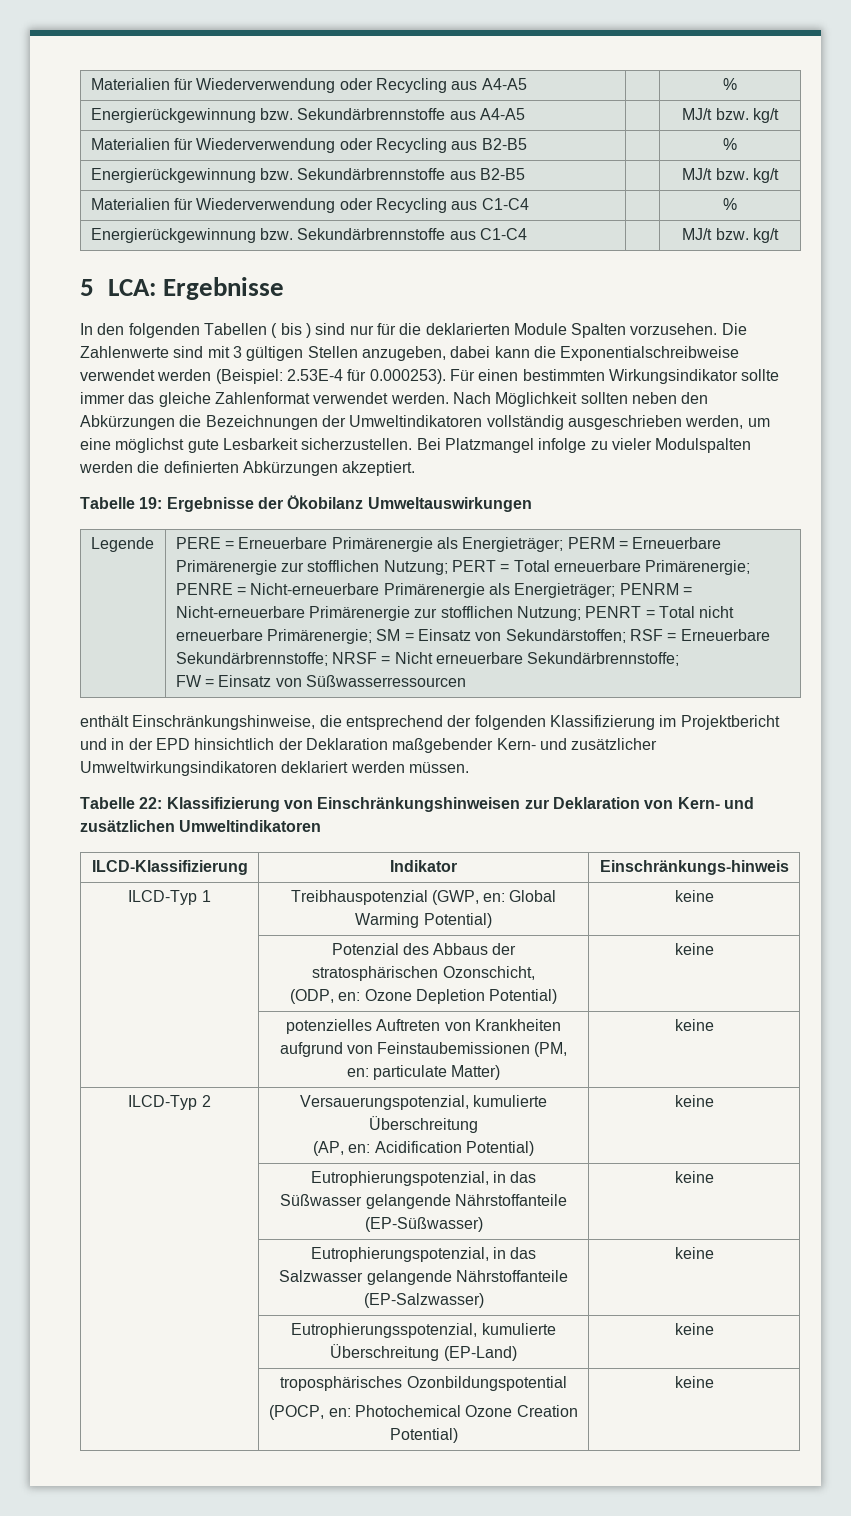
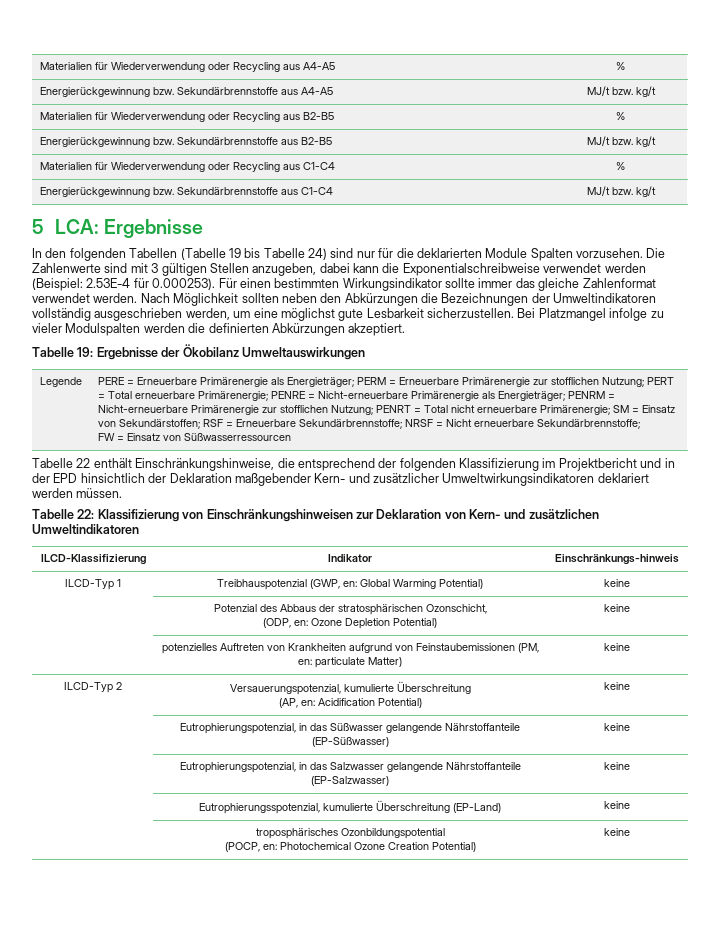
[271,323,311,338] ( bis ) -> [180,248,327,260] (Tabelle 19 bis Tabelle 24)
(467, 681) none -> [32,458,91,468] Tabelle 22

